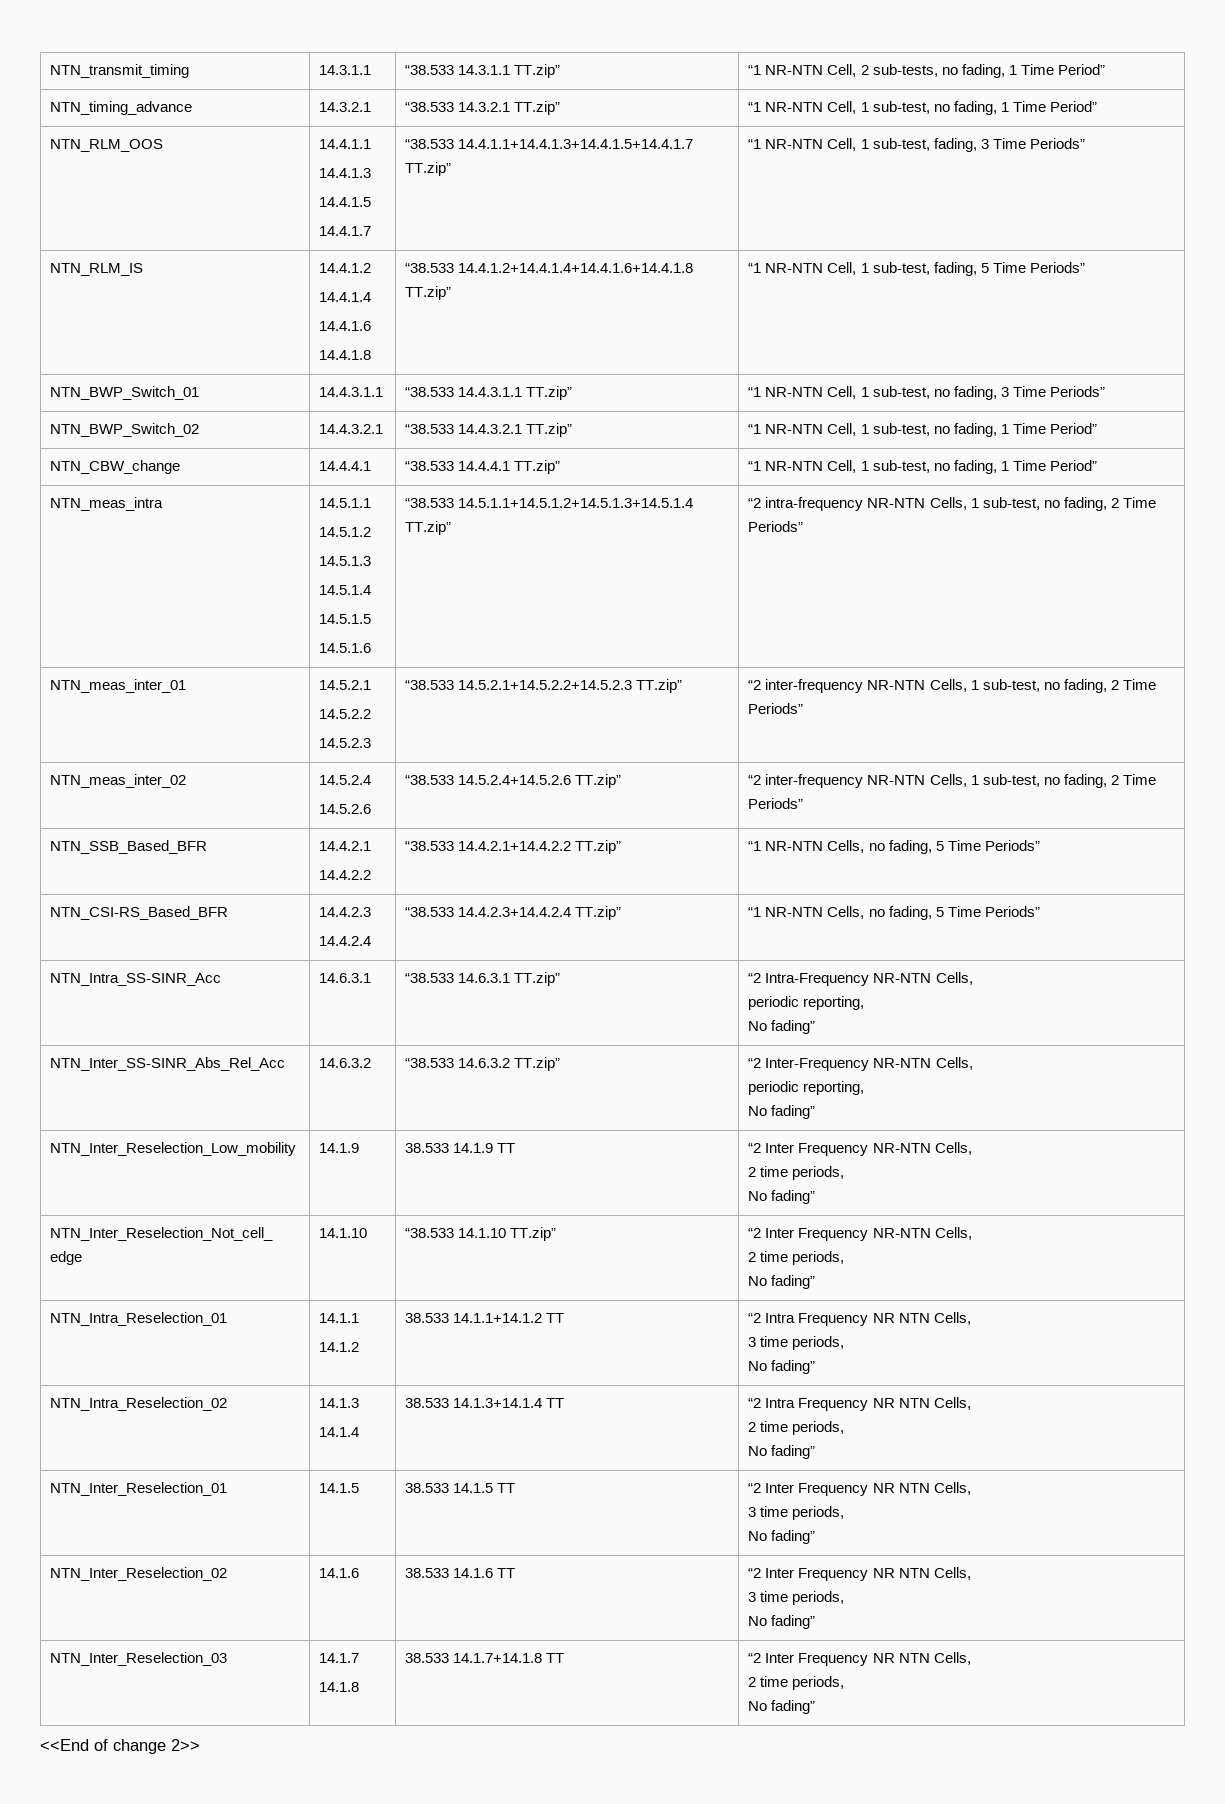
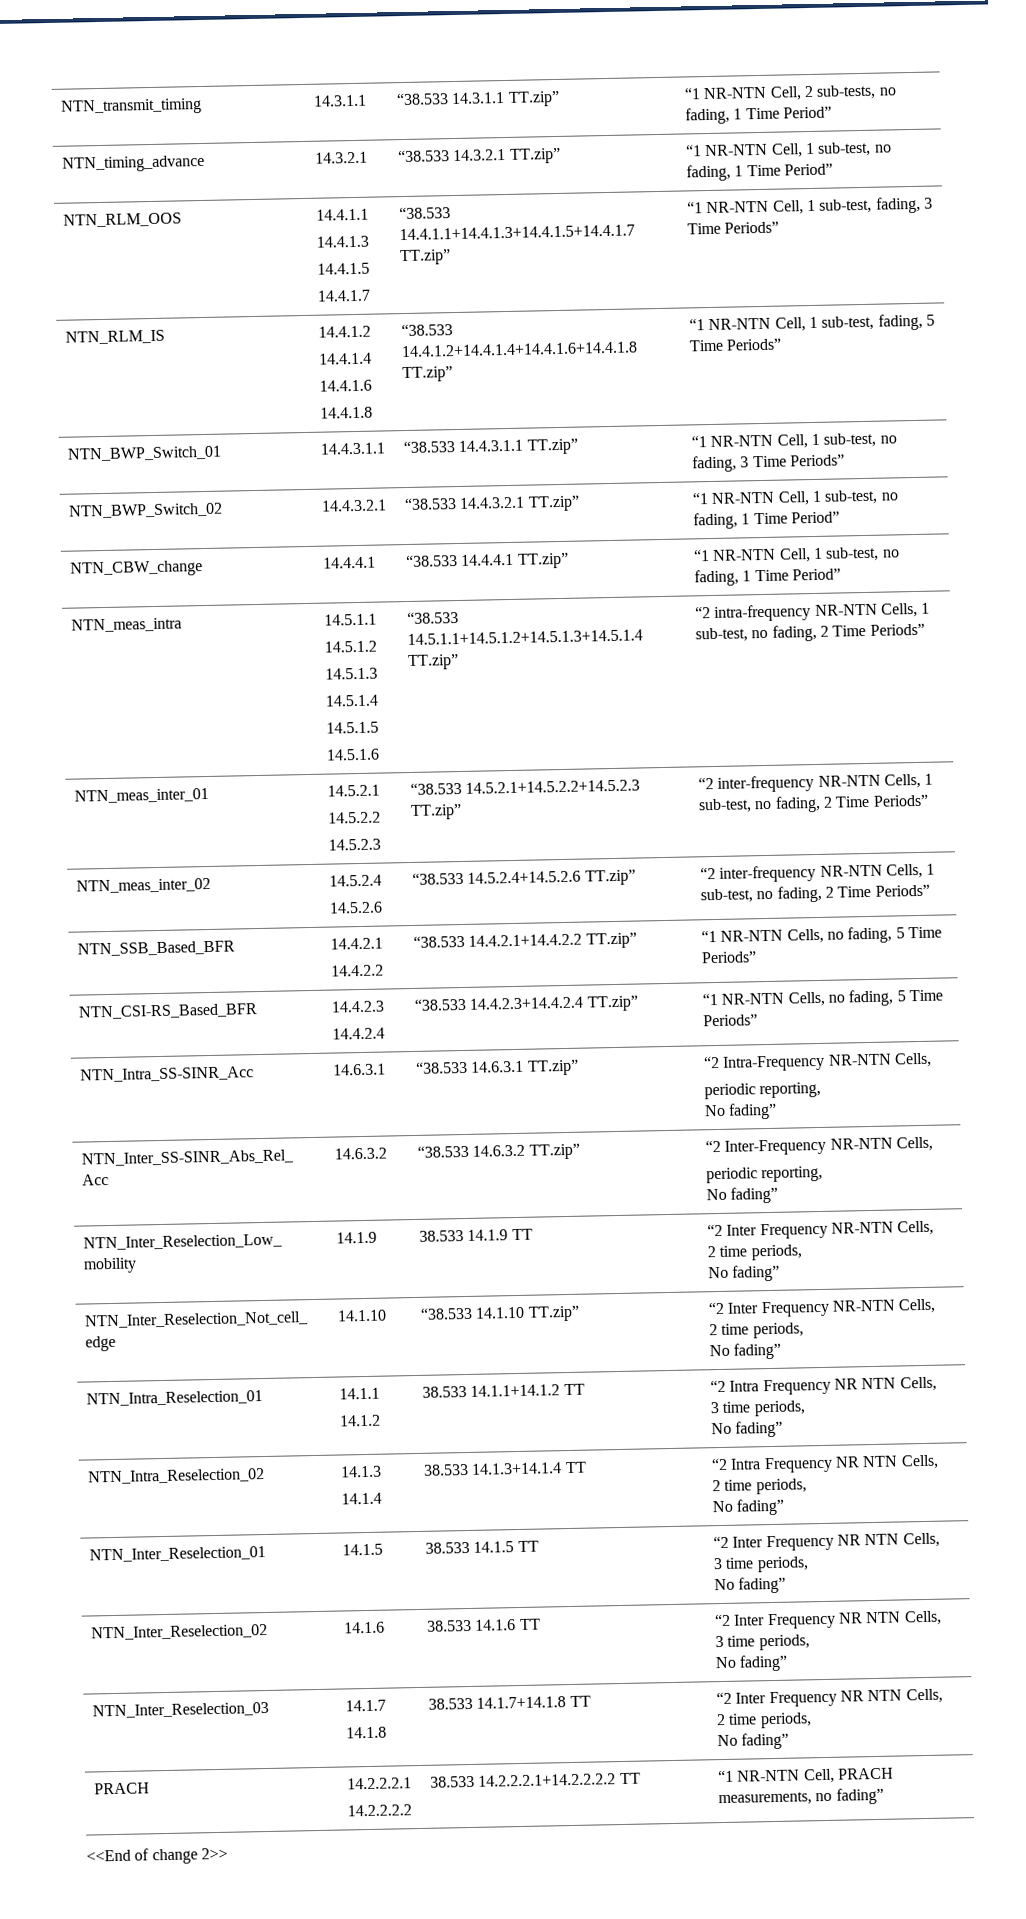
(816, 1707) none -> [94,1782,151,1795] [347,1777,413,1790] [347,1804,413,1817] [430,1772,641,1788] [718,1767,895,1784] [718,1787,884,1807] // PRACH | 14.2.2.2.1 // 14.2.2.2.2 | 38.533 14.2.2.2.1+14.2.2.2.2 TT | “1 NR-NTN Cell, PRACH measurements, no fading”

